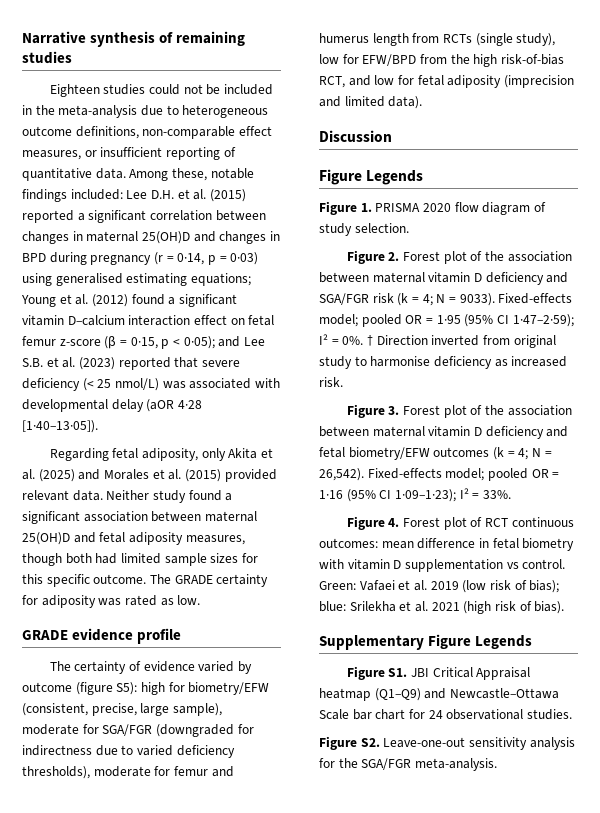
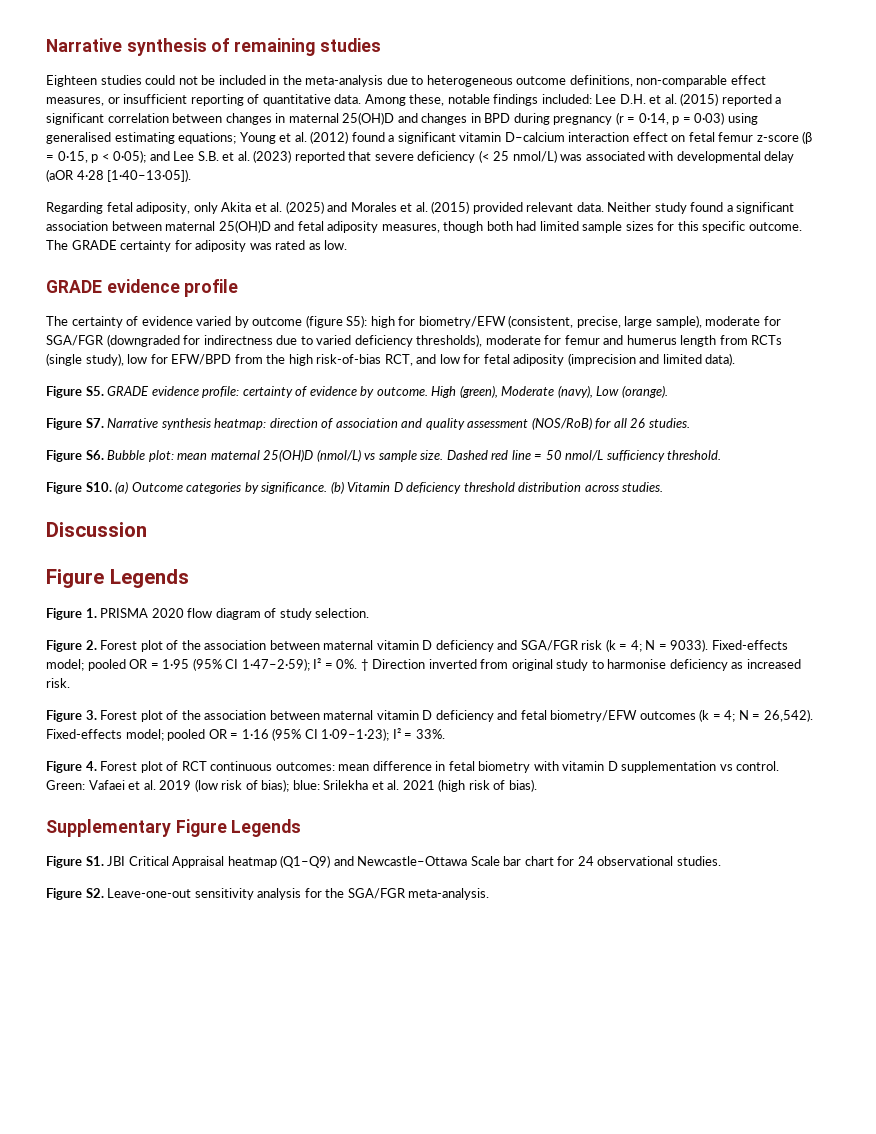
(423, 102) none -> [46,385,668,398] [46,417,690,430] [46,449,722,462] [46,481,664,494] // Figure S5. GRADE evidence profile: certainty of evidence by outcome. High (green), Moderate (navy), Low (orange). // Figure S7. Narrative synthesis heatmap: direction of association and quality assessment (NOS/RoB) for all 26 studies. // Figure S6. Bubble plot: mean maternal 25(OH)D (nmol/L) vs sample size. Dashed red line = 50 nmol/L sufficiency threshold. // Figure S10. (a) Outcome categories by significance. (b) Vitamin D deficiency threshold distribution across studies.

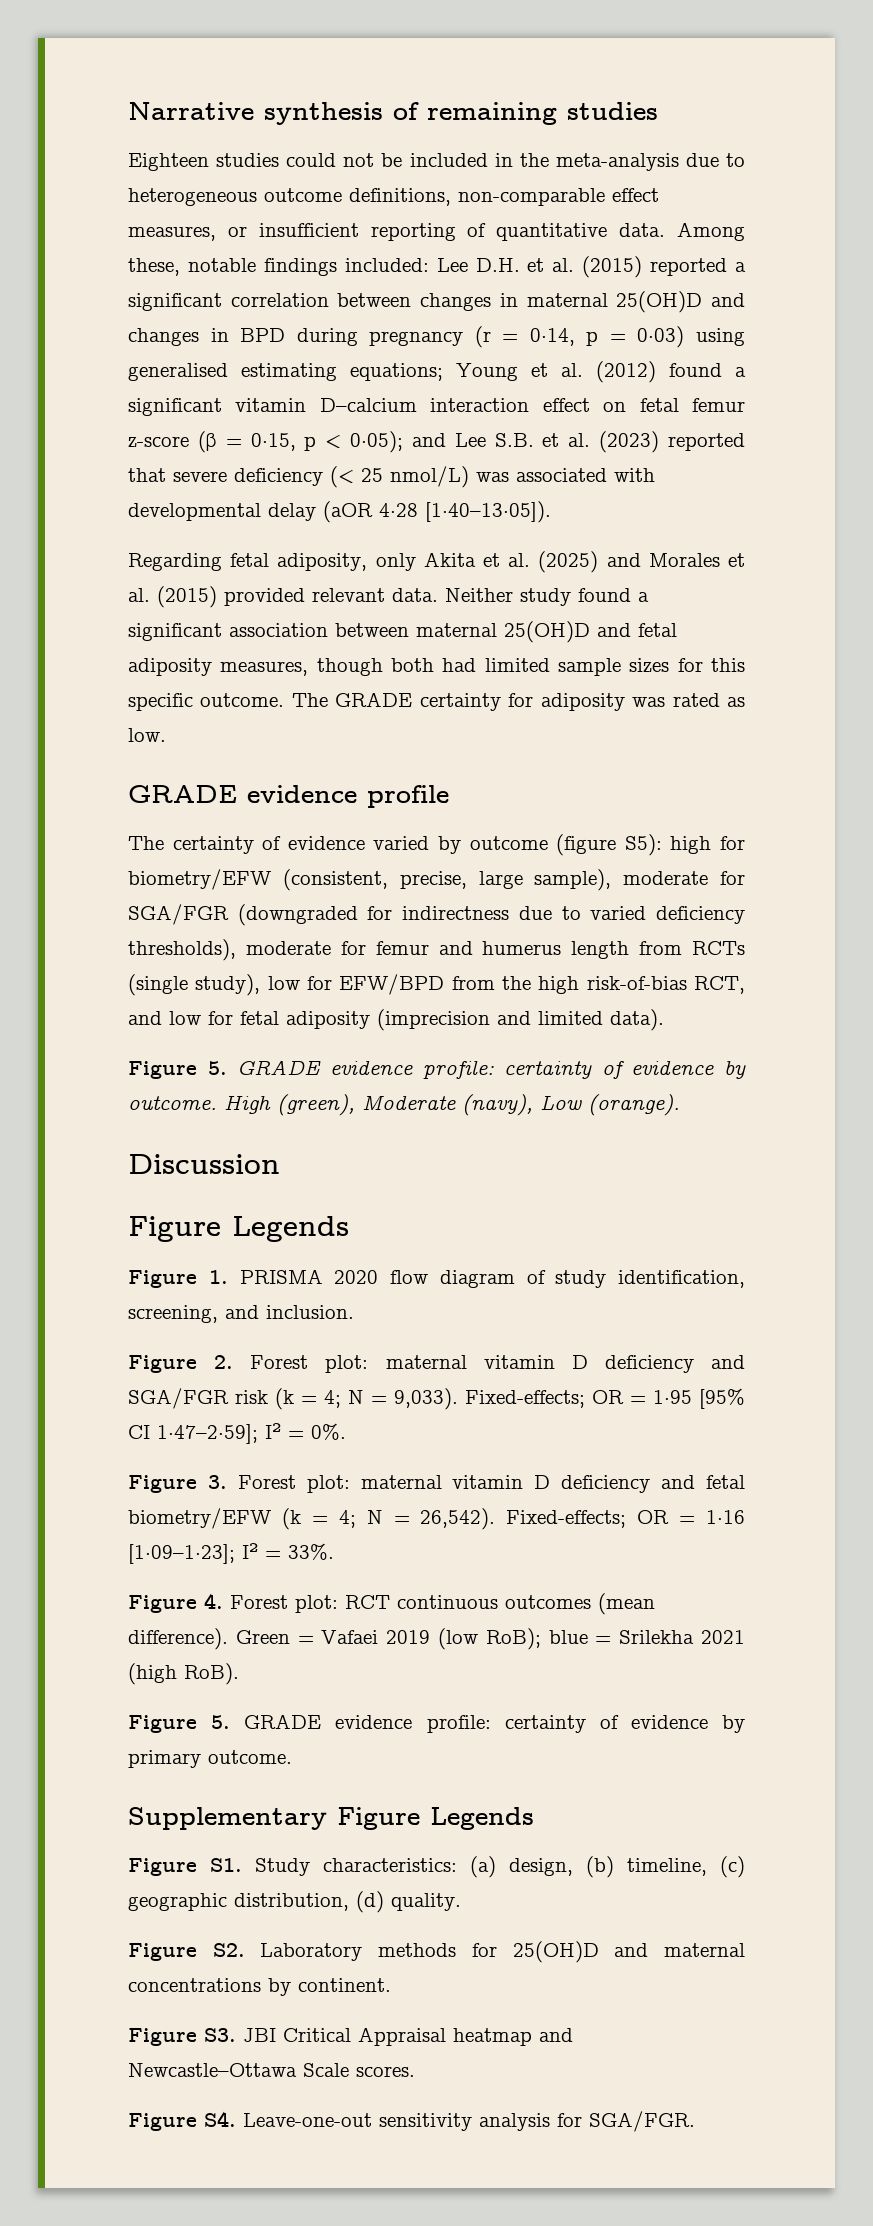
[85,386,104,396] S5. -> [207,1061,227,1075] 5.
[46,417,690,430] [46,449,722,462] [46,481,664,494] // Figure S7. Narrative synthesis heatmap: direction of association and quality assessment (NOS/RoB) for all 26 studies. // Figure S6. Bubble plot: mean maternal 25(OH)D (nmol/L) vs sample size. Dashed red line = 50 nmol/L sufficiency threshold. // Figure S10. (a) Outcome categories by significance. (b) Vitamin D deficiency threshold distribution across studies. -> (680, 1105) none
[315,608,370,618] selection. -> [618,1270,745,1288] [128,1305,354,1323] identification, screening, and inclusion.
[140,640,320,652] plot of the association between -> [325,1355,369,1373] plot:
[670,639,788,652] [46,658,801,671] [46,678,70,688] [46,710,320,722] 9033). Fixed-effects model; pooled OR = 1·95 (95% CI 1·47–2·59); I² = 0%. † Direction inverted from original study to harmonise deficiency as increased risk. // Figure 3. Forest plot of the association between -> [394,1388,745,1410] [128,1423,346,1444] [128,1475,350,1493] 9,033). Fixed-effects; OR = 1·95 [95% CI 1·47–2·59]; I² = 0%. // Figure 3. Forest plot:
[639,711,696,720] outcomes -> (271, 1518) none
[46,728,390,741] Fixed-effects model; pooled OR = 1·16 (95% CI 1·09–1·23); -> [506,1510,745,1528] [128,1544,235,1564] Fixed-effects; OR = 1·16 [1·09–1·23];
[140,761,780,773] [46,779,537,792] plot of RCT continuous outcomes: mean difference in fetal biometry with vitamin D supplementation vs control. Green: Vafaei et al. 2019 (low risk of bias); blue: Srilekha et al. 2021 (high risk of bias). -> [295,1593,655,1615] [128,1628,745,1650] [128,1663,239,1685] [128,1714,745,1733] [128,1750,292,1768] plot: RCT continuous outcomes (mean difference). Green = Vafaei 2019 (low RoB); blue = Srilekha 2021 (high RoB). // Figure 5. GRADE evidence profile: certainty of evidence by primary outcome.
(104, 861) none -> [255,1856,745,1878] [128,1891,461,1913] [128,1941,745,1963] [128,1978,391,1996] [128,2028,236,2046] Study characteristics: (a) design, (b) timeline, (c) geographic distribution, (d) quality. // Figure S2. Laboratory methods for 25(OH)D and maternal concentrations by continent. // Figure S3.
[280,855,331,868] (Q1–Q9) -> (532, 2037) none
[503,856,721,866] [46,888,104,900] bar chart for 24 observational studies. // Figure S2. -> [356,2066,415,2077] [128,2111,236,2131] scores. // Figure S4.
[325,888,490,900] the SGA/FGR meta-analysis. -> [589,2111,695,2132] SGA/FGR.

